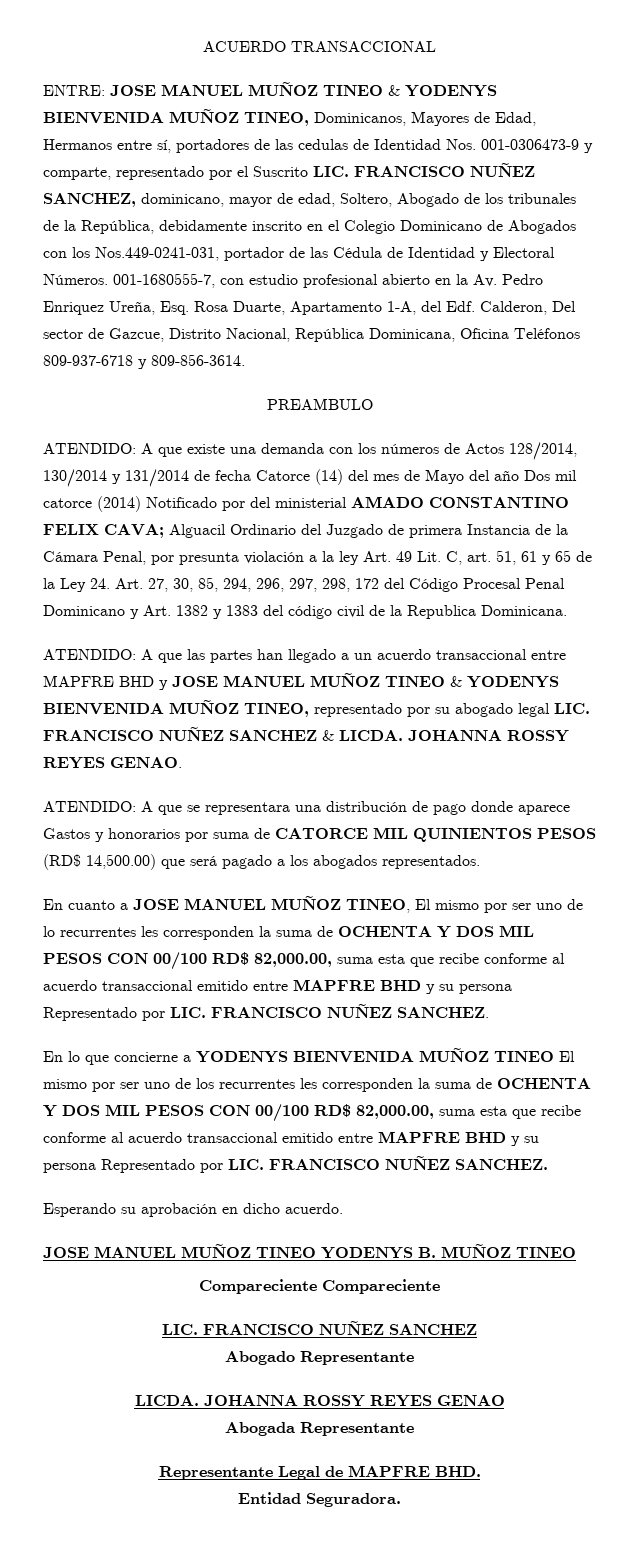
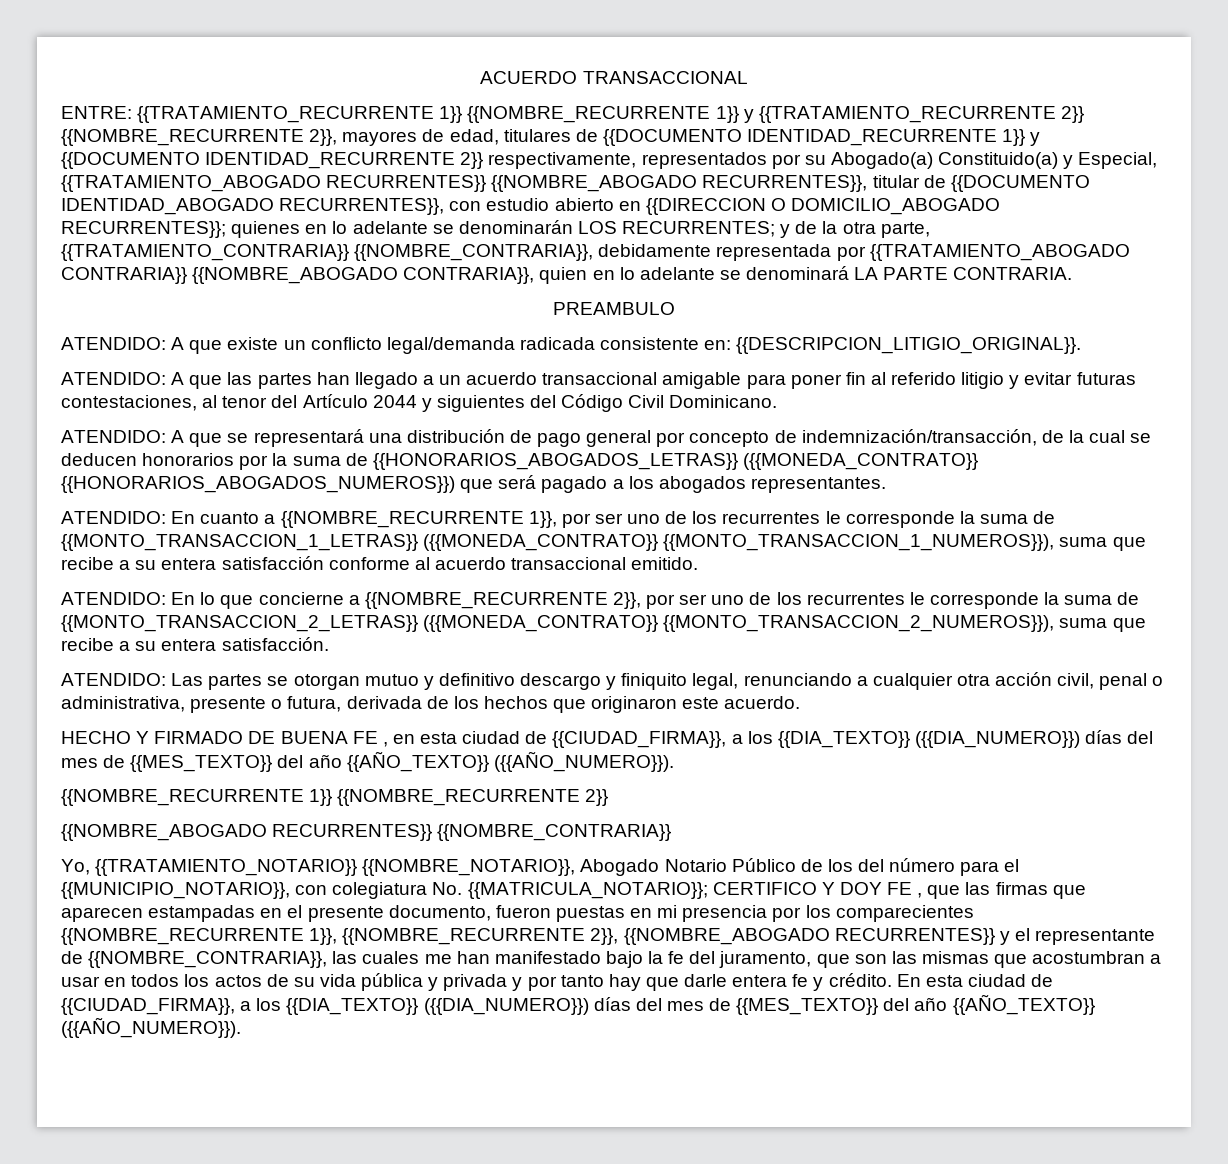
[110,82,497,97] [43,109,536,126] [43,139,593,153] [43,163,535,180] [43,193,576,207] [43,220,576,234] [43,247,555,261] [43,273,543,288] [43,301,576,315] [43,328,580,342] [43,354,245,369] JOSE MANUEL MUÑOZ TINEO & YODENYS BIENVENIDA MUÑOZ TINEO, Dominicanos, Mayores de Edad, Hermanos entre sí, portadores de las cedulas de Identidad Nos. 001-0306473-9 y comparte, representado por el Suscrito LIC. FRANCISCO NUÑEZ SANCHEZ, dominicano, mayor de edad, Soltero, Abogado de los tribunales de la República, debidamente inscrito en el Colegio Dominicano de Abogados con los Nos.449-0241-031, portador de las Cédula de Identidad y Electoral Números. 001-1680555-7, con estudio profesional abierto en la Av. Pedro Enriquez Ureña, Esq. Rosa Duarte, Apartamento 1-A, del Edf. Calderon, Del sector de Gazcue, Distrito Nacional, República Dominicana, Oficina Teléfonos 809-937-6718 y 809-856-3614. -> [137,106,1084,123] [61,129,1041,146] [61,152,1158,169] [61,175,1090,192] [61,198,1001,215] [61,220,930,238] [61,244,1130,261] [61,266,1073,284] {{TRATAMIENTO_RECURRENTE 1}} {{NOMBRE_RECURRENTE 1}} y {{TRATAMIENTO_RECURRENTE 2}} {{NOMBRE_RECURRENTE 2}}, mayores de edad, titulares de {{DOCUMENTO IDENTIDAD_RECURRENTE 1}} y {{DOCUMENTO IDENTIDAD_RECURRENTE 2}} respectivamente, representados por su Abogado(a) Constituido(a) y Especial, {{TRATAMIENTO_ABOGADO RECURRENTES}} {{NOMBRE_ABOGADO RECURRENTES}}, titular de {{DOCUMENTO IDENTIDAD_ABOGADO RECURRENTES}}, con estudio abierto en {{DIRECCION O DOMICILIO_ABOGADO RECURRENTES}}; quienes en lo adelante se denominarán LOS RECURRENTES; y de la otra parte, {{TRATAMIENTO_CONTRARIA}} {{NOMBRE_CONTRARIA}}, debidamente representada por {{TRATAMIENTO_ABOGADO CONTRARIA}} {{NOMBRE_ABOGADO CONTRARIA}}, quien en lo adelante se denominará LA PARTE CONTRARIA.
[230,442,577,460] [43,469,577,487] [43,496,569,512] [43,524,568,538] [43,550,592,565] [43,577,565,592] [43,605,567,619] una demanda con los números de Actos 128/2014, 130/2014 y 131/2014 de fecha Catorce (14) del mes de Mayo del año Dos mil catorce (2014) Notificado por del ministerial AMADO CONSTANTINO FELIX CAVA; Alguacil Ordinario del Juzgado de primera Instancia de la Cámara Penal, por presunta violación a la ley Art. 49 Lit. C, art. 51, 61 y 65 de la Ley 24. Art. 27, 30, 85, 294, 296, 297, 298, 172 del Código Procesal Penal Dominicano y Art. 1382 y 1383 del código civil de la Republica Dominicana. -> [283,337,1082,354] un conflicto legal/demanda radicada consistente en: {{DESCRIPCION_LITIGIO_ORIGINAL}}.
[531,650,566,660] [43,673,559,690] [43,700,590,717] [43,727,569,742] [43,757,182,769] entre MAPFRE BHD y JOSE MANUEL MUÑOZ TINEO & YODENYS BIENVENIDA MUÑOZ TINEO, representado por su abogado legal LIC. FRANCISCO NUÑEZ SANCHEZ & LICDA. JOHANNA ROSSY REYES GENAO. -> [662,372,1136,389] [61,394,778,412] amigable para poner fin al referido litigio y evitar futuras contestaciones, al tenor del Artículo 2044 y siguientes del Código Civil Dominicano.
[205,802,290,815] representara -> [253,429,364,447] representará
[471,801,570,815] [43,828,104,842] donde aparece Gastos y -> [586,429,1152,447] [61,453,137,466] general por concepto de indemnización/transacción, de la cual se deducen
[213,827,596,842] [43,854,156,870] suma de CATORCE MIL QUINIENTOS PESOS (RD$ 14,500.00) -> [272,453,978,470] [61,476,455,493] la suma de {{HONORARIOS_ABOGADOS_LETRAS}} ({{MONEDA_CONTRATO}} {{HONORARIOS_ABOGADOS_NUMEROS}})
[382,855,480,869] representados. // -> [750,477,886,493] [61,511,166,524] representantes. // ATENDIDO:
[133,896,583,913] [43,925,534,940] [43,952,565,970] [43,979,512,994] [43,1004,489,1021] [43,1048,575,1065] [43,1078,591,1092] [43,1104,581,1122] [43,1131,539,1146] [43,1156,548,1173] [43,1203,343,1217] [43,1244,576,1259] [199,1279,440,1294] [162,1321,477,1335] [225,1351,414,1365] [134,1395,505,1407] [225,1422,414,1436] [158,1465,481,1480] [238,1492,401,1507] JOSE MANUEL MUÑOZ TINEO, El mismo por ser uno de lo recurrentes les corresponden la suma de OCHENTA Y DOS MIL PESOS CON 00/100 RD$ 82,000.00, suma esta que recibe conforme al acuerdo transaccional emitido entre MAPFRE BHD y su persona Representado por LIC. FRANCISCO NUÑEZ SANCHEZ. // En lo que concierne a YODENYS BIENVENIDA MUÑOZ TINEO El mismo por ser uno de los recurrentes les corresponden la suma de OCHENTA Y DOS MIL PESOS CON 00/100 RD$ 82,000.00, suma esta que recibe conforme al acuerdo transaccional emitido entre MAPFRE BHD y su persona Representado por LIC. FRANCISCO NUÑEZ SANCHEZ. // Esperando su aprobación en dicho acuerdo. // JOSE MANUEL MUÑOZ TINEO YODENYS B. MUÑOZ TINEO // Compareciente Compareciente // LIC. FRANCISCO NUÑEZ SANCHEZ // Abogado Representante // LICDA. JOHANNA ROSSY REYES GENAO // Abogada Representante // Representante Legal de MAPFRE BHD. // Entidad Seguradora. -> [280,511,1056,528] [61,534,1146,551] [61,556,699,570] [61,592,1140,609] [61,615,1146,632] [61,637,329,651] [61,672,1164,690] [61,696,801,713] [61,730,1154,748] [61,751,674,772] [61,789,609,806] [61,824,672,841] [61,858,1020,876] [61,882,1086,899] [61,905,974,922] [61,928,1156,945] [61,951,1162,968] [61,973,1054,991] [61,994,1095,1015] [61,1017,241,1038] {{NOMBRE_RECURRENTE 1}}, por ser uno de los recurrentes le corresponde la suma de {{MONTO_TRANSACCION_1_LETRAS}} ({{MONEDA_CONTRATO}} {{MONTO_TRANSACCION_1_NUMEROS}}), suma que recibe a su entera satisfacción conforme al acuerdo transaccional emitido. // ATENDIDO: En lo que concierne a {{NOMBRE_RECURRENTE 2}}, por ser uno de los recurrentes le corresponde la suma de {{MONTO_TRANSACCION_2_LETRAS}} ({{MONEDA_CONTRATO}} {{MONTO_TRANSACCION_2_NUMEROS}}), suma que recibe a su entera satisfacción. // ATENDIDO: Las partes se otorgan mutuo y definitivo descargo y finiquito legal, renunciando a cualquier otra acción civil, penal o administrativa, presente o futura, derivada de los hechos que originaron este acuerdo. // HECHO Y FIRMADO DE BUENA FE , en esta ciudad de {{CIUDAD_FIRMA}}, a los {{DIA_TEXTO}} ({{DIA_NUMERO}}) días del mes de {{MES_TEXTO}} del año {{AÑO_TEXTO}} ({{AÑO_NUMERO}}). // {{NOMBRE_RECURRENTE 1}} {{NOMBRE_RECURRENTE 2}} // {{NOMBRE_ABOGADO RECURRENTES}} {{NOMBRE_CONTRARIA}} // Yo, {{TRATAMIENTO_NOTARIO}} {{NOMBRE_NOTARIO}}, Abogado Notario Público de los del número para el {{MUNICIPIO_NOTARIO}}, con colegiatura No. {{MATRICULA_NOTARIO}}; CERTIFICO Y DOY FE , que las firmas que aparecen estampadas en el presente documento, fueron puestas en mi presencia por los comparecientes {{NOMBRE_RECURRENTE 1}}, {{NOMBRE_RECURRENTE 2}}, {{NOMBRE_ABOGADO RECURRENTES}} y el representante de {{NOMBRE_CONTRARIA}}, las cuales me han manifestado bajo la fe del juramento, que son las mismas que acostumbran a usar en todos los actos de su vida pública y privada y por tanto hay que darle entera fe y crédito. En esta ciudad de {{CIUDAD_FIRMA}}, a los {{DIA_TEXTO}} ({{DIA_NUMERO}}) días del mes de {{MES_TEXTO}} del año {{AÑO_TEXTO}} ({{AÑO_NUMERO}}).

